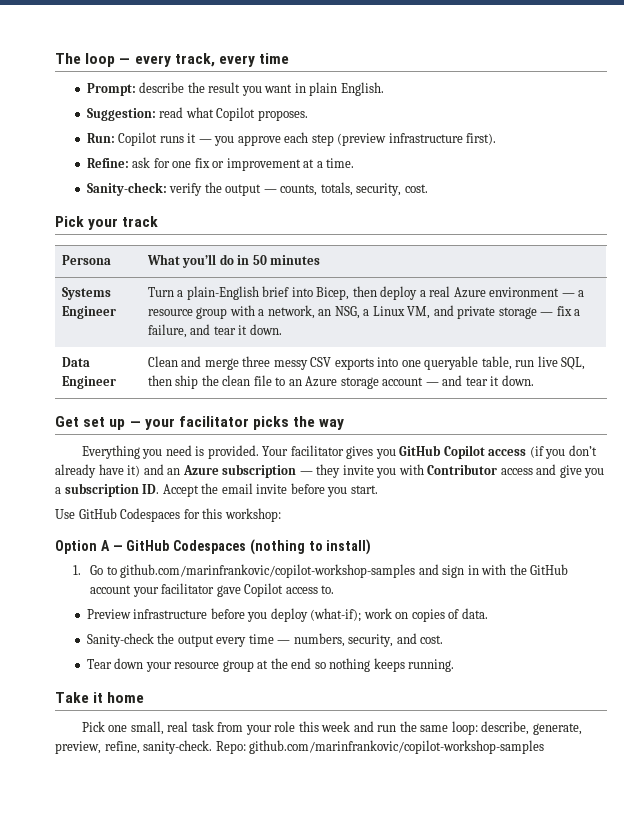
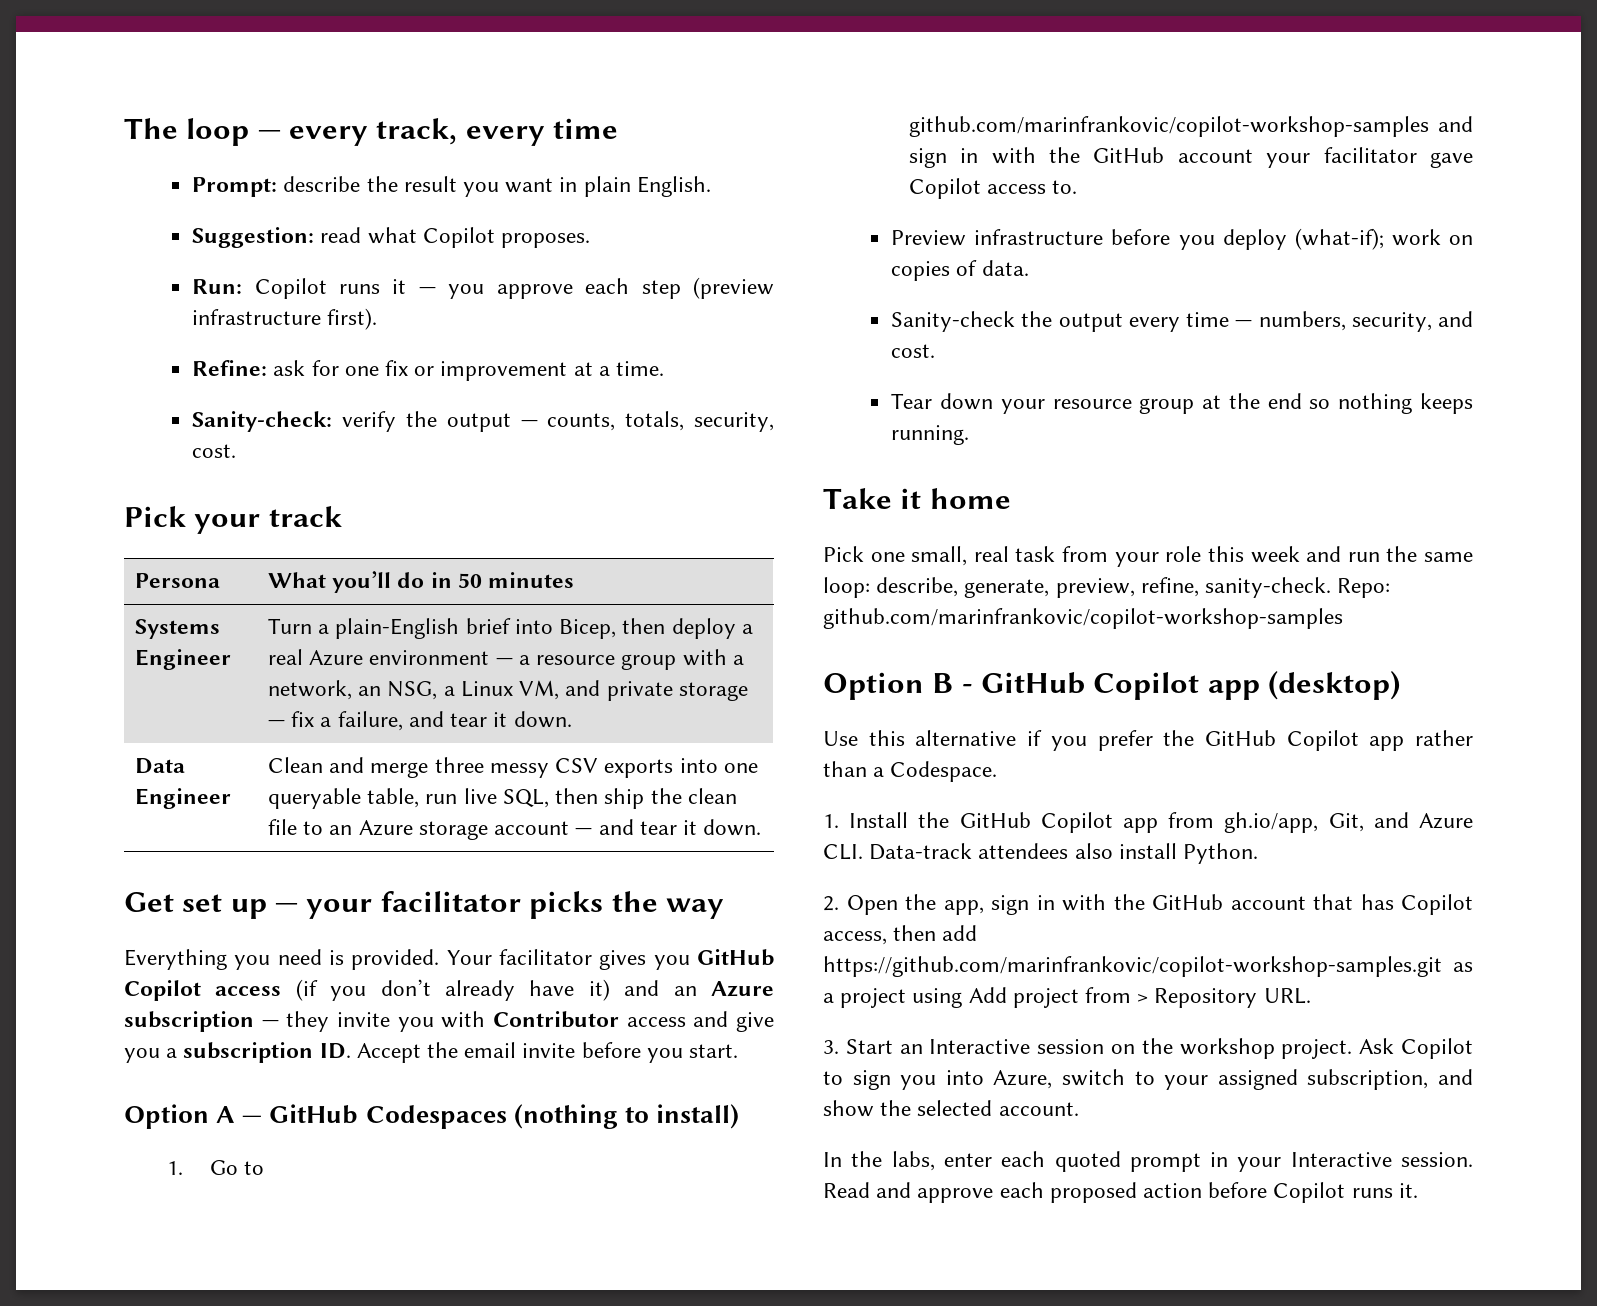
[55,508,281,522] // Use GitHub Codespaces for this workshop: -> (739, 1051) none
(545, 747) none -> [823,671,1401,700] [823,730,1473,751] [823,761,998,782] [823,812,1473,833] [823,843,1259,864] [823,894,1473,915] [823,925,978,945] [823,956,1473,977] [823,987,1311,1008] [823,1038,1473,1059] [823,1069,1473,1090] [823,1100,1079,1117] [823,1151,1473,1172] [823,1182,1418,1203] // Option B - GitHub Copilot app (desktop) // Use this alternative if you prefer the GitHub Copilot app rather than a Codespace. // 1. Install the GitHub Copilot app from gh.io/app, Git, and Azure CLI. Data-track attendees also install Python. // 2. Open the app, sign in with the GitHub account that has Copilot access, then add https://github.com/marinfrankovic/copilot-workshop-samples.git as a project using Add project from > Repository URL. // 3. Start an Interactive session on the workshop project. Ask Copilot to sign you into Azure, switch to your assigned subscription, and show the selected account. // In the labs, enter each quoted prompt in your Interactive session. Read and approve each proposed action before Copilot runs it.

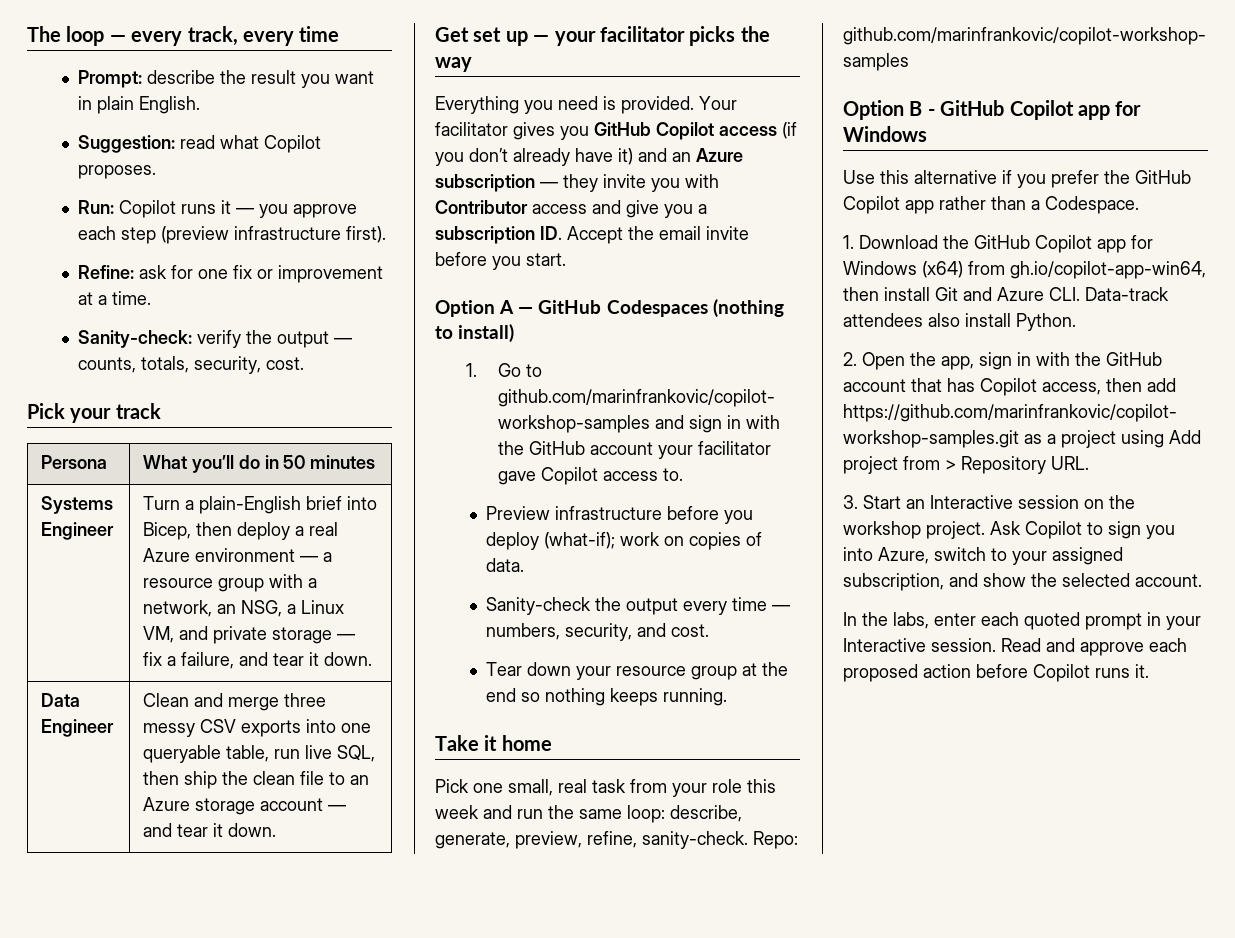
[1268,671,1401,700] (desktop) -> [1115,101,1142,116] [843,126,927,142] for Windows
[849,812,1364,833] Install the GitHub Copilot app from gh.io/app, Git, -> [859,235,1153,253] [843,261,1206,279] [843,287,958,301] Download the GitHub Copilot app for Windows (x64) from gh.io/copilot-app-win64, then install Git

